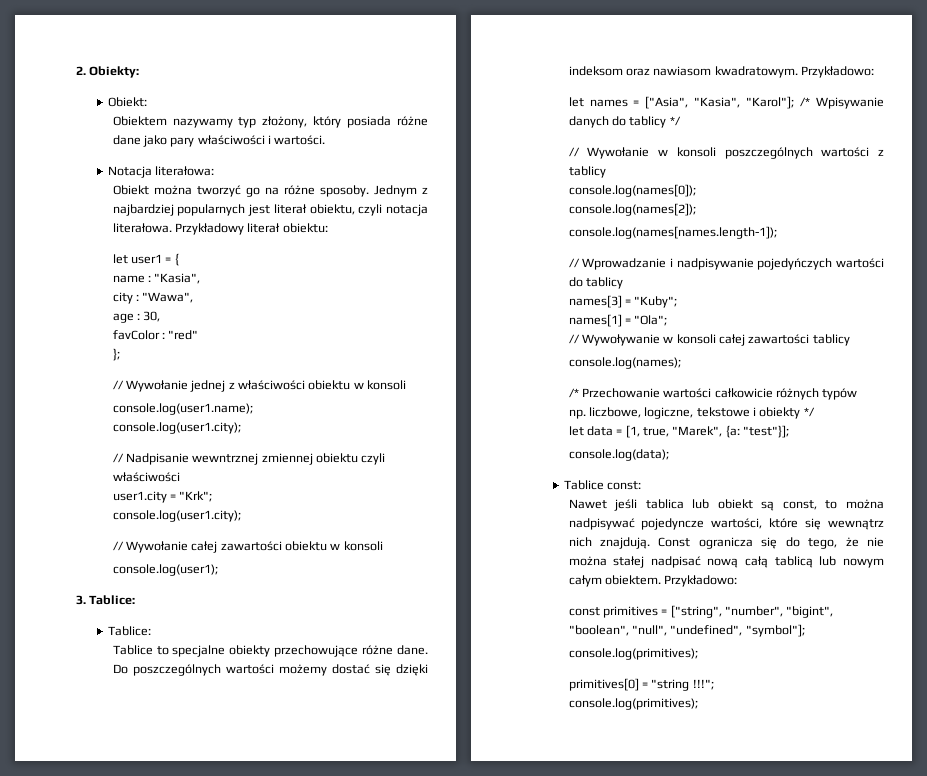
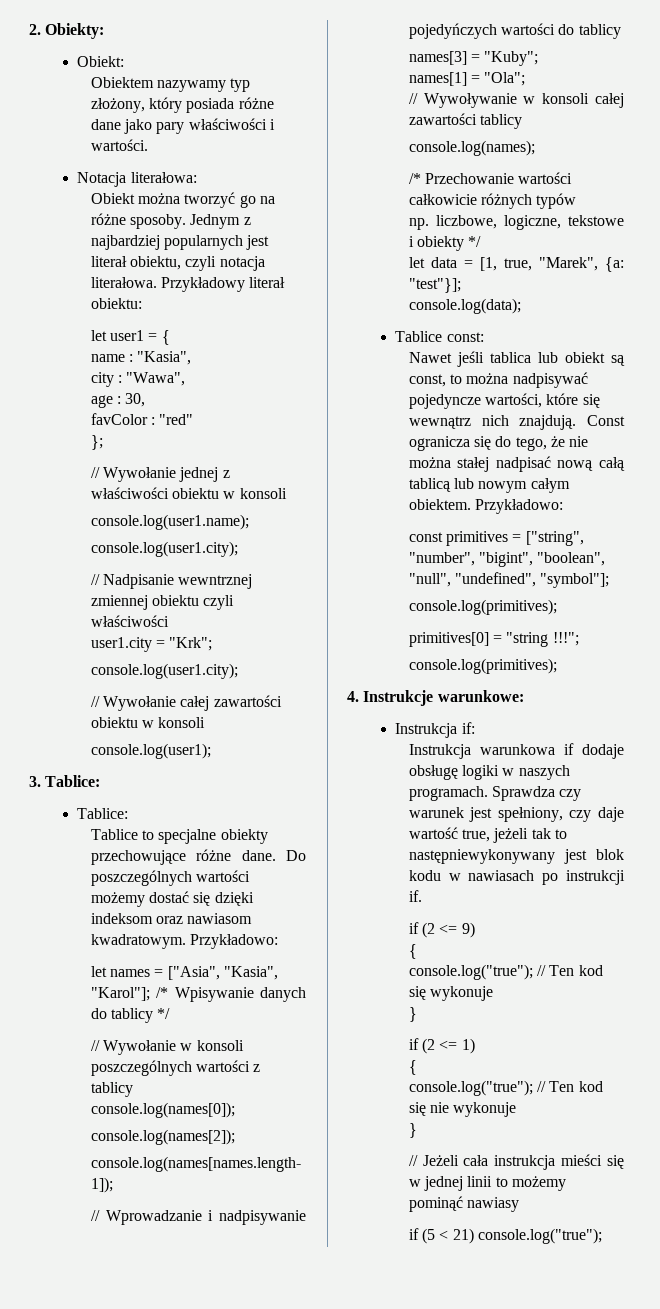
(698, 704) none -> [347,690,524,706] [395,722,475,738] [408,743,624,759] [408,765,570,780] [408,786,582,801] [408,807,624,822] [408,827,568,843] [408,849,624,864] [408,870,625,885] [408,890,422,902] [408,922,475,938] [408,944,417,959] [408,964,603,980] [408,986,494,1001] [408,1007,417,1022] [408,1038,475,1054] [408,1060,417,1075] [408,1080,603,1096] [408,1102,517,1117] [408,1123,417,1138] [408,1154,624,1170] [408,1176,567,1191] [408,1196,520,1212] [408,1228,603,1244] // 4. Instrukcje warunkowe: // Instrukcja if: // Instrukcja warunkowa if dodaje obsługę logiki w naszych programach. Sprawdza czy warunek jest spełniony, czy daje wartość true, jeżeli tak to następniewykonywany jest blok kodu w nawiasach po instrukcji if. // if (2 <= 9) // { // console.log("true"); // Ten kod się wykonuje // } // if (2 <= 1) // { // console.log("true"); // Ten kod się nie wykonuje // } // // Jeżeli cała instrukcja mieści się w jednej linii to możemy pominąć nawiasy // if (5 < 21) console.log("true");

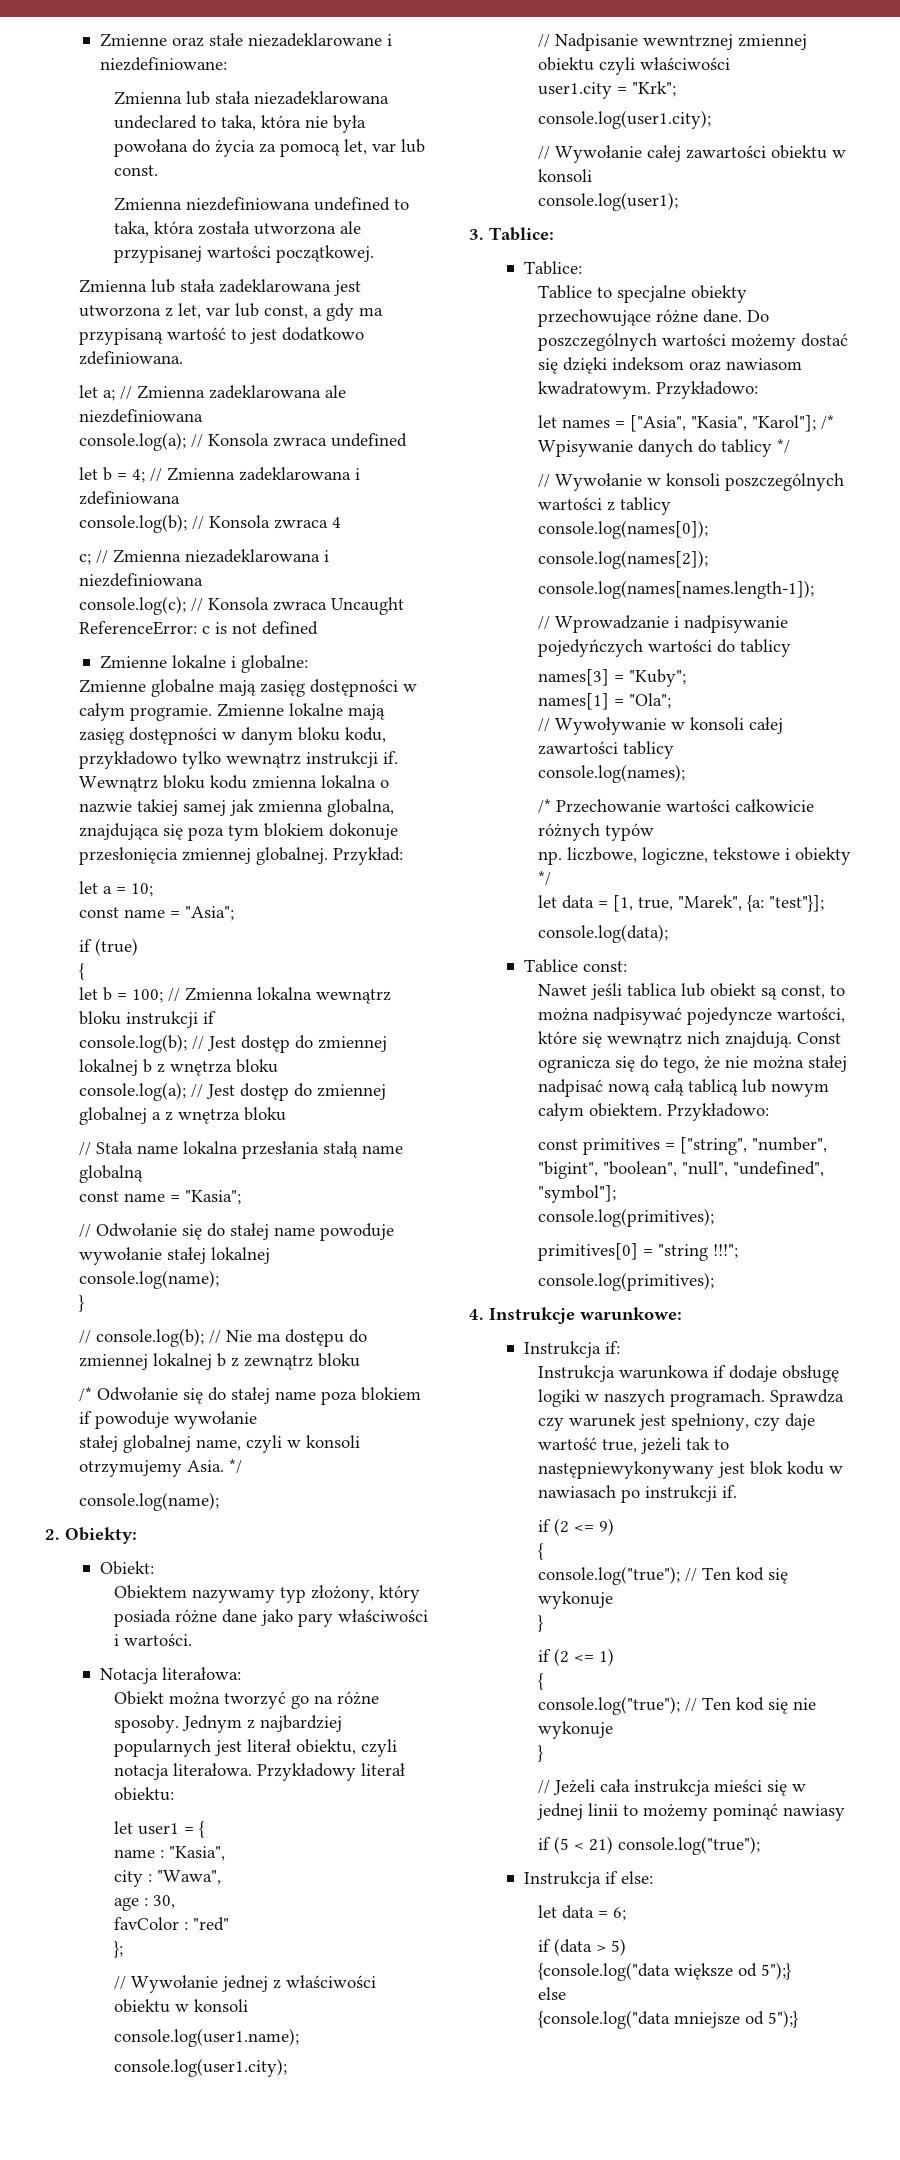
(29, 29) none -> [99,33,392,47] [99,57,227,71] [113,91,389,105] [113,115,366,133] [113,139,425,157] [113,165,158,176] [113,197,409,211] [113,221,361,237] [113,245,374,263] [79,279,362,296] [79,303,384,321] [79,327,365,345] [79,351,184,365] [79,385,347,401] [79,409,204,423] [79,432,408,451] [79,467,361,483] [79,491,181,505] [79,514,342,533] [79,549,330,565] [79,573,204,587] [79,596,405,615] [79,621,319,635] [99,655,308,673] [79,679,418,697] [79,703,386,721] [79,727,387,745] [79,751,399,769] [79,775,390,792] [79,799,395,817] [79,823,399,841] [79,847,404,865] [79,881,154,897] [79,906,235,921] [79,938,139,956] [79,963,85,980] [79,987,392,1004] [79,1011,217,1028] [79,1034,388,1053] [79,1059,279,1076] [79,1082,387,1101] [79,1107,287,1125] [79,1141,404,1159] [79,1165,144,1183] [79,1190,242,1205] [79,1223,395,1241] [79,1247,271,1265] [79,1270,220,1289] [79,1295,85,1312] [79,1328,368,1347] [79,1353,361,1370] [79,1387,422,1405] [79,1411,258,1429] [79,1435,361,1453] [79,1459,243,1477] [79,1492,220,1511] Zmienne oraz stałe niezadeklarowane i niezdefiniowane: // Zmienna lub stała niezadeklarowana undeclared to taka, która nie była powołana do życia za pomocą let, var lub const. // Zmienna niezdefiniowana undefined to taka, która została utworzona ale przypisanej wartości początkowej. // Zmienna lub stała zadeklarowana jest utworzona z let, var lub const, a gdy ma przypisaną wartość to jest dodatkowo zdefiniowana. // let a; // Zmienna zadeklarowana ale niezdefiniowana // console.log(a); // Konsola zwraca undefined // let b = 4; // Zmienna zadeklarowana i zdefiniowana // console.log(b); // Konsola zwraca 4 // c; // Zmienna niezadeklarowana i niezdefiniowana // console.log(c); // Konsola zwraca Uncaught ReferenceError: c is not defined // Zmienne lokalne i globalne: // Zmienne globalne mają zasięg dostępności w całym programie. Zmienne lokalne mają zasięg dostępności w danym bloku kodu, przykładowo tylko wewnątrz instrukcji if. Wewnątrz bloku kodu zmienna lokalna o nazwie takiej samej jak zmienna globalna, znajdująca się poza tym blokiem dokonuje przesłonięcia zmiennej globalnej. Przykład: // let a = 10; // const name = "Asia"; // if (true) // { // let b = 100; // Zmienna lokalna wewnątrz bloku instrukcji if // console.log(b); // Jest dostęp do zmiennej lokalnej b z wnętrza bloku // console.log(a); // Jest dostęp do zmiennej globalnej a z wnętrza bloku // // Stała name lokalna przesłania stałą name globalną // const name = "Kasia"; // // Odwołanie się do stałej name powoduje wywołanie stałej lokalnej // console.log(name); // } // // console.log(b); // Nie ma dostępu do zmiennej lokalnej b z zewnątrz bloku // /* Odwołanie się do stałej name poza blokiem if powoduje wywołanie // stałej globalnej name, czyli w konsoli otrzymujemy Asia. */ // console.log(name); //
(603, 1236) none -> [523,1871,653,1888] [537,1905,626,1921] [537,1938,626,1956] [537,1962,791,1981] [537,1987,566,2000] [537,2010,798,2029] // Instrukcja if else: // let data = 6; // if (data > 5) // {console.log("data większe od 5");} // else // {console.log("data mniejsze od 5");}

